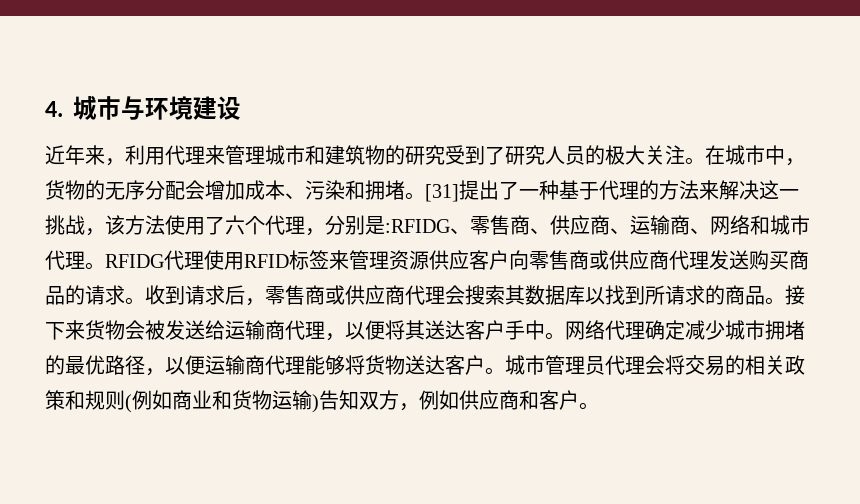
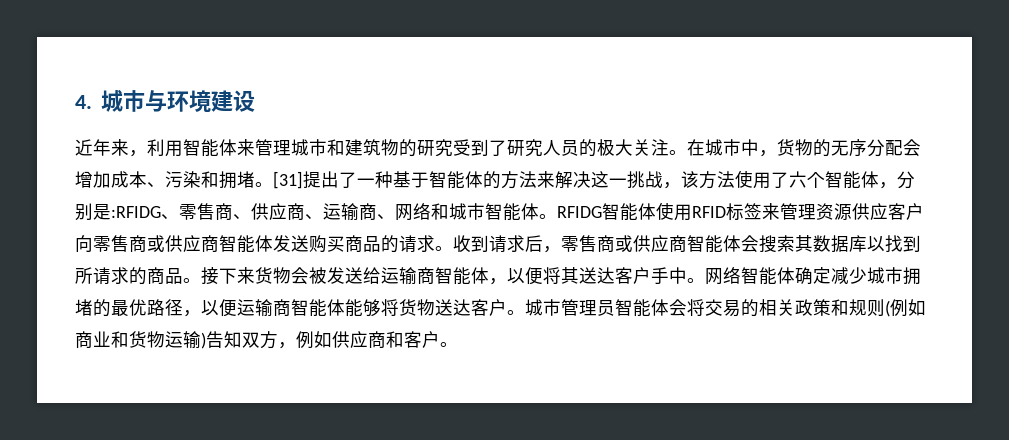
[165,145,205,165] 代理 -> [183,139,237,157] 智能体
[599,180,639,200] 代理 -> [429,171,483,189] 智能体
[265,215,305,235] 代理 -> [825,171,879,189] 智能体
[45,250,204,270] 代理。RFIDG代理 -> [485,203,656,221] 智能体。RFIDG智能体
[669,250,709,270] 代理 -> [219,235,273,253] 智能体
[405,285,445,305] 代理 -> [687,235,741,253] 智能体
[285,320,325,340] 代理 -> [435,267,489,285] 智能体
[605,320,645,340] 代理 -> [741,267,795,285] 智能体
[265,355,305,375] 代理 -> [291,299,345,317] 智能体
[605,355,645,375] 代理 -> [615,299,669,317] 智能体

